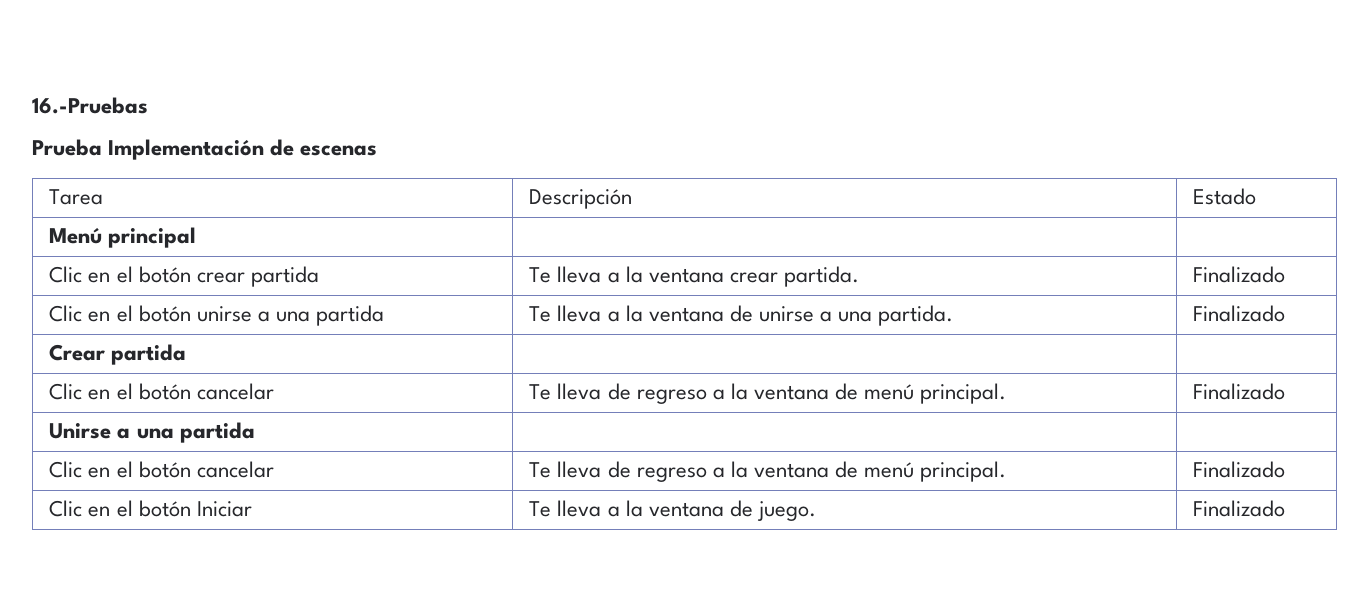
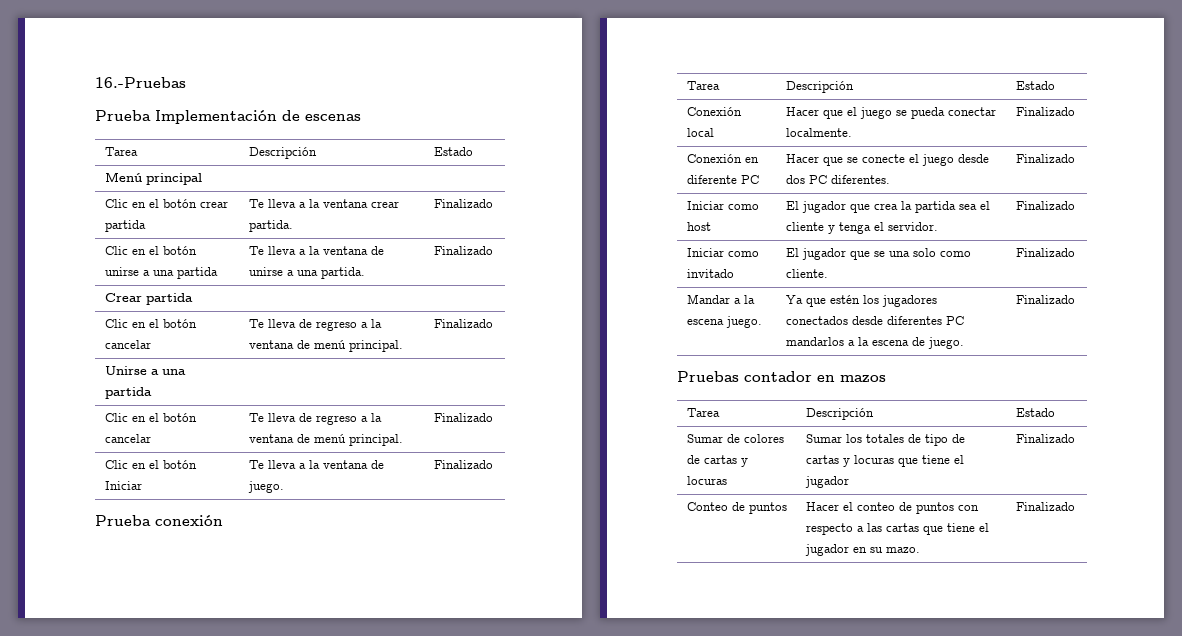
(1286, 508) none -> [95,515,223,526] [686,81,720,90] [785,81,854,93] [1015,81,1055,90] [686,107,742,116] [686,128,714,137] [785,107,996,119] [785,128,852,137] [1015,107,1075,116] [686,154,759,163] [686,175,759,184] [785,154,989,166] [785,175,890,184] [1015,154,1075,163] [686,201,759,210] [686,222,711,231] [785,201,990,213] [785,222,938,234] [1015,201,1075,210] [686,248,759,257] [686,269,734,278] [785,248,971,260] [785,269,828,278] [1015,248,1075,257] [686,294,755,304] [686,316,762,328] [785,295,937,307] [785,316,964,325] [785,337,964,349] [1015,295,1075,304] [677,371,886,383] [686,408,720,417] [805,408,874,420] [1015,408,1055,417] [686,434,784,443] [686,455,748,467] [686,476,727,485] [805,434,965,446] [805,455,964,467] [804,476,849,488] [1015,434,1075,443] [686,502,787,514] [805,502,979,514] [805,523,989,535] [804,544,920,556] [1015,502,1075,511] // Prueba conexión // Tarea | Descripción | Estado // Conexión local | Hacer que el juego se pueda conectar localmente. | Finalizado // Conexión en diferente PC | Hacer que se conecte el juego desde dos PC diferentes. | Finalizado // Iniciar como host | El jugador que crea la partida sea el cliente y tenga el servidor. | Finalizado // Iniciar como invitado | El jugador que se una solo como cliente. | Finalizado // Mandar a la escena juego. | Ya que estén los jugadores conectados desde diferentes PC mandarlos a la escena de juego. | Finalizado // Pruebas contador en mazos // Tarea | Descripción | Estado // Sumar de colores de cartas y locuras | Sumar los totales de tipo de cartas y locuras que tiene el jugador | Finalizado // Conteo de puntos | Hacer el conteo de puntos con respecto a las cartas que tiene el jugador en su mazo. | Finalizado

